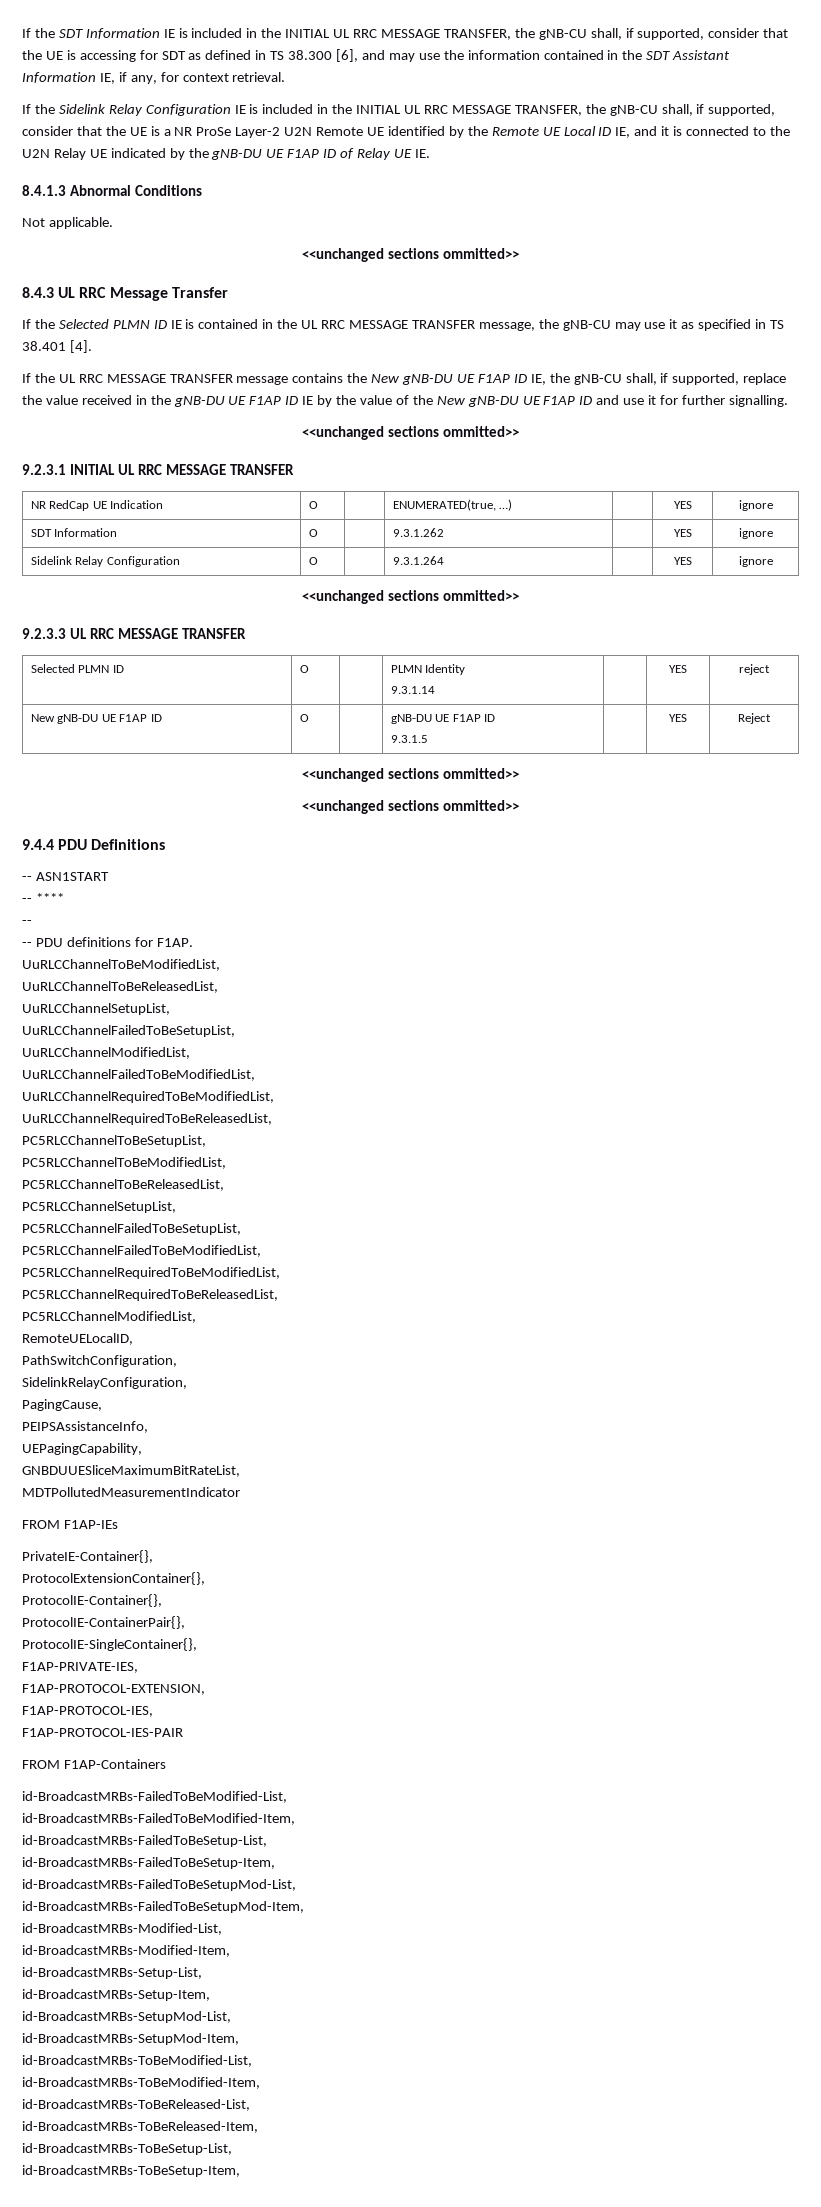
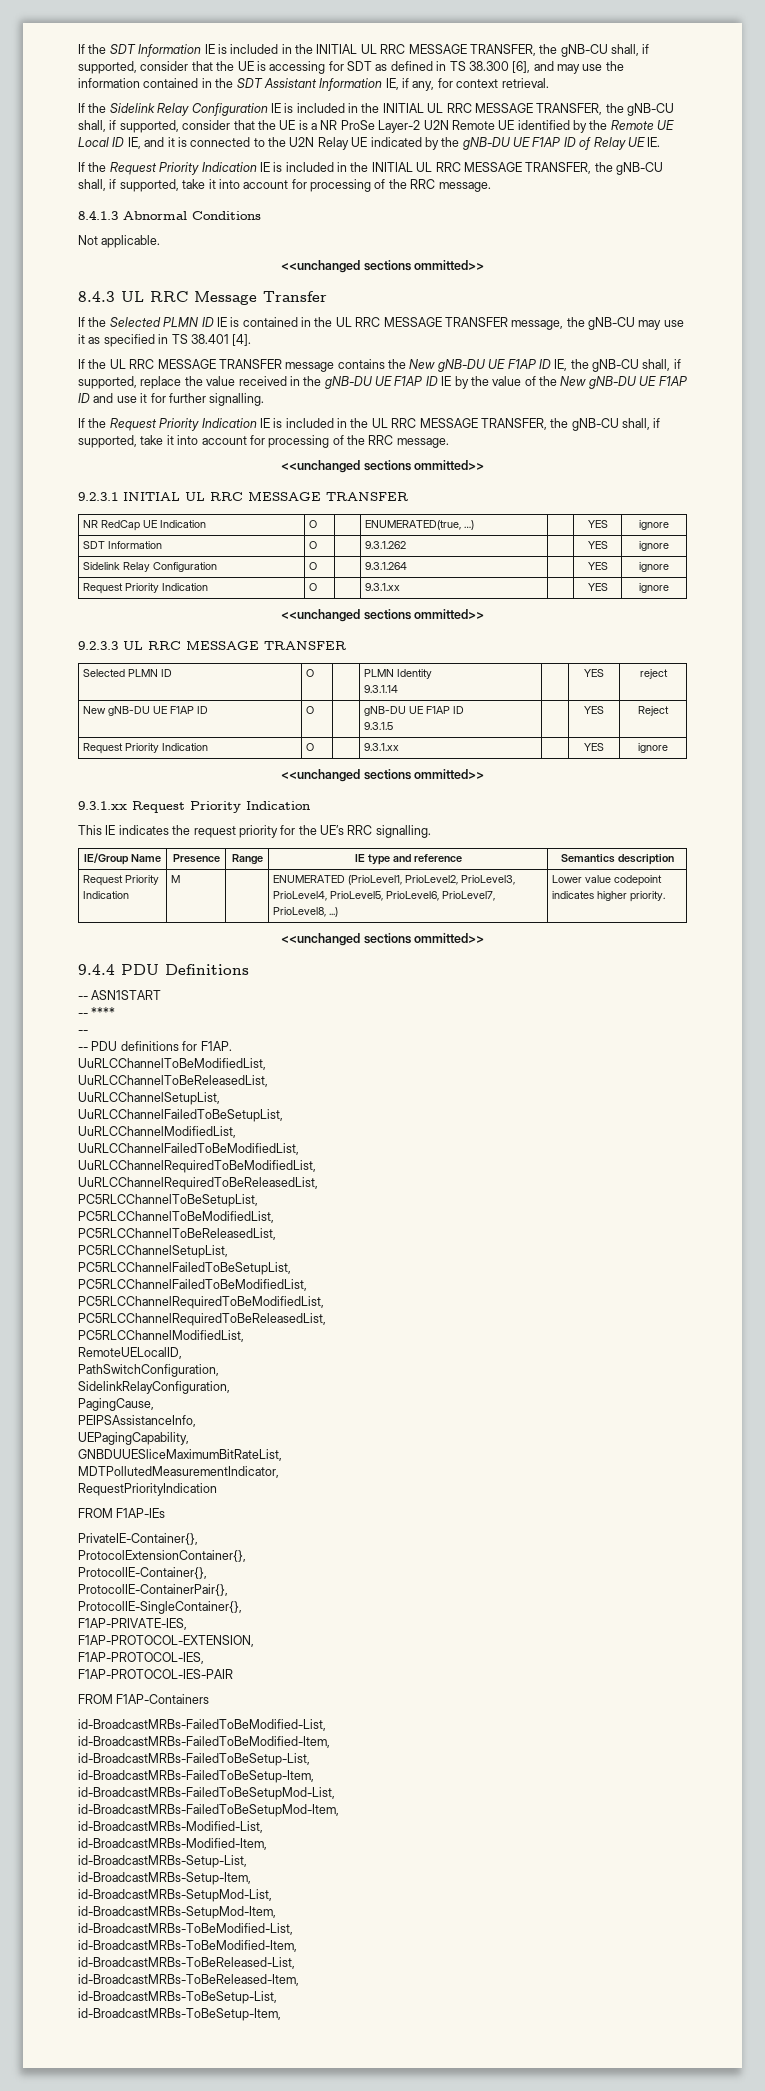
(430, 153) none -> [78,162,663,175] [78,179,491,192] // If the Request Priority Indication IE is included in the INITIAL UL RRC MESSAGE TRANSFER, the gNB-CU shall, if supported, take it into account for processing of the RRC message.
(788, 401) none -> [78,418,661,431] [78,435,449,448] // If the Request Priority Indication IE is included in the UL RRC MESSAGE TRANSFER, the gNB-CU shall, if supported, take it into account for processing of the RRC message.
(773, 561) none -> [83,583,209,594] [309,583,318,591] [365,583,401,591] [587,583,608,591] [639,583,669,593] // Request Priority Indication | O | | 9.3.1.xx | | YES | ignore
[302,768,519,782] // <<unchanged sections ommitted>> -> [83,743,209,754] [306,743,315,751] [364,743,400,751] [584,743,604,751] [638,743,668,753] [281,769,484,782] [78,801,310,813] [78,825,431,838] [84,853,161,865] [172,854,220,863] [231,854,263,865] [354,854,462,865] [560,854,674,865] [83,875,160,886] [83,891,130,899] [171,875,181,883] [273,875,516,885] [273,891,496,901] [273,907,339,917] [552,875,663,886] [552,891,666,902] // Request Priority Indication | O | | 9.3.1.xx | | YES | ignore // <<unchanged sections ommitted>> // 9.3.1.xx Request Priority Indication // This IE indicates the request priority for the UE’s RRC signalling. // IE/Group Name | Presence | Range | IE type and reference | Semantics description // Request Priority Indication | M | | ENUMERATED (PrioLevel1, PrioLevel2, PrioLevel3, PrioLevel4, PrioLevel5, PrioLevel6, PrioLevel7, PrioLevel8, ...) | Lower value codepoint indicates higher priority.
[22,1487,240,1497] MDTPollutedMeasurementIndicator -> [78,1466,279,1478] [78,1483,217,1496] MDTPollutedMeasurementIndicator, // RequestPriorityIndication

